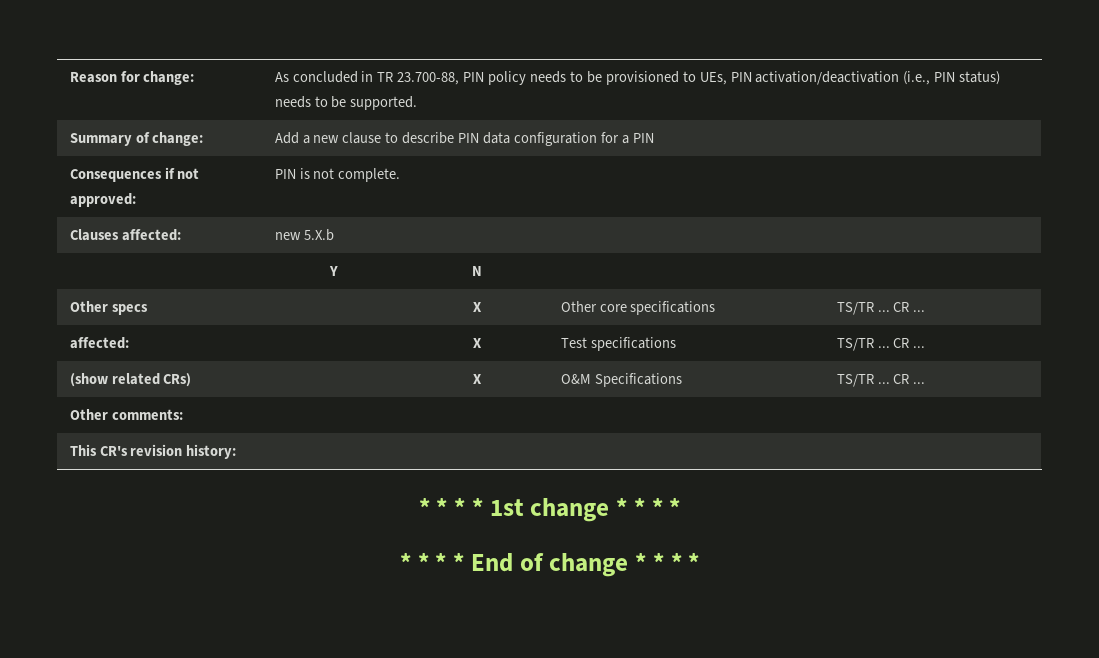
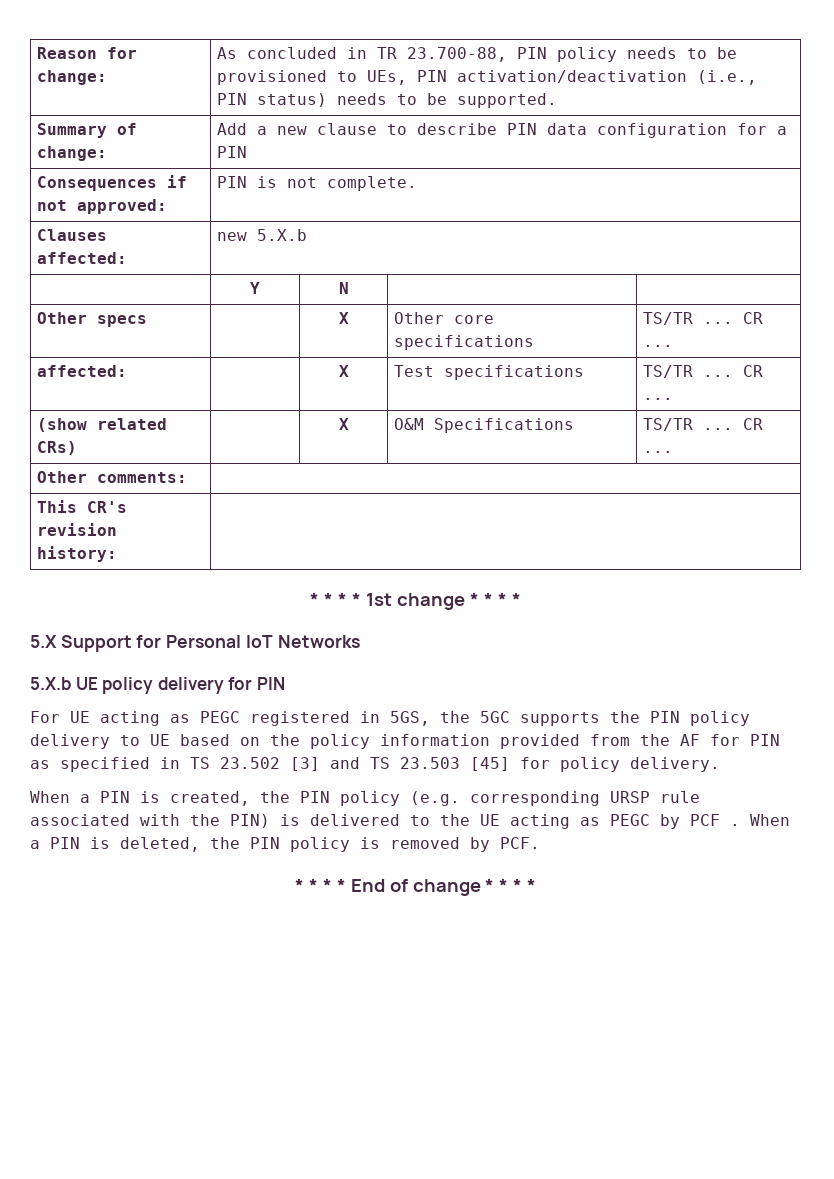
(681, 507) none -> [30,635,360,652] [30,677,285,694] [30,711,750,726] [30,734,780,749] [30,757,720,772] [30,791,700,806] [30,814,790,829] [30,837,540,852] // 5.X Support for Personal IoT Networks // 5.X.b UE policy delivery for PIN // For UE acting as PEGC registered in 5GS, the 5GC supports the PIN policy delivery to UE based on the policy information provided from the AF for PIN as specified in TS 23.502 [3] and TS 23.503 [45] for policy delivery. // When a PIN is created, the PIN policy (e.g. corresponding URSP rule associated with the PIN) is delivered to the UE acting as PEGC by PCF . When a PIN is deleted, the PIN policy is removed by PCF.

